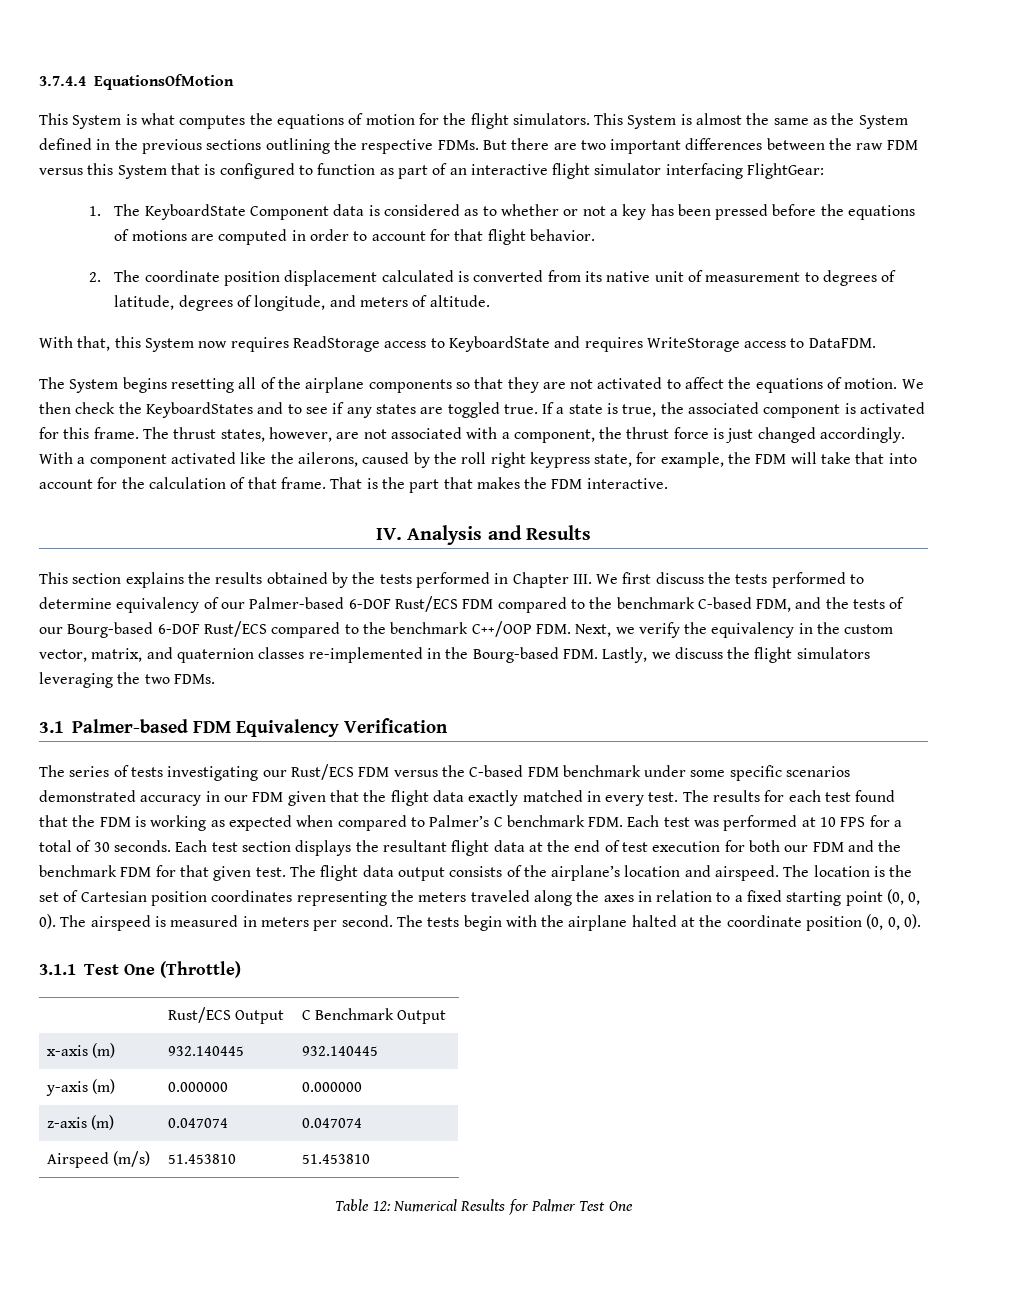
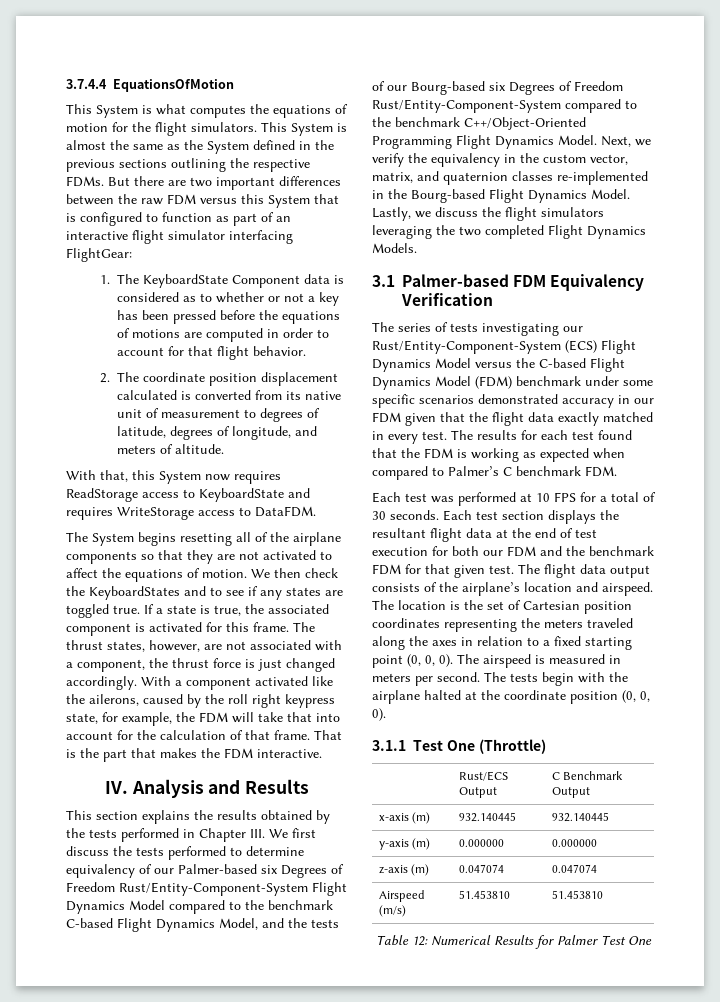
[348,596,494,612] 6-DOF Rust/ECS FDM -> [261,864,344,878] [66,882,347,896] [66,900,165,914] six Degrees of Freedom Rust/Entity-Component-System Flight Dynamics Model
[756,599,792,612] FDM, -> [117,918,258,932] Flight Dynamics Model,
[157,621,571,638] 6-DOF Rust/ECS compared to the benchmark C++/OOP FDM. -> [489,81,623,95] [372,99,637,113] [372,117,586,130] [372,135,597,149] six Degrees of Freedom Rust/Entity-Component-System compared to the benchmark C++/Object-Oriented Programming Flight Dynamics Model.
[562,649,598,659] FDM. -> [489,189,630,203] Flight Dynamics Model.
[173,674,215,684] FDMs. -> [485,225,646,239] [372,243,417,253] completed Flight Dynamics Models.
[290,764,559,780] Rust/ECS FDM versus the C-based FDM -> [372,340,636,354] [372,358,625,372] [372,376,512,390] Rust/Entity-Component-System (ECS) Flight Dynamics Model versus the C-based Flight Dynamics Model (FDM)
(624, 822) none -> (617, 471) //

